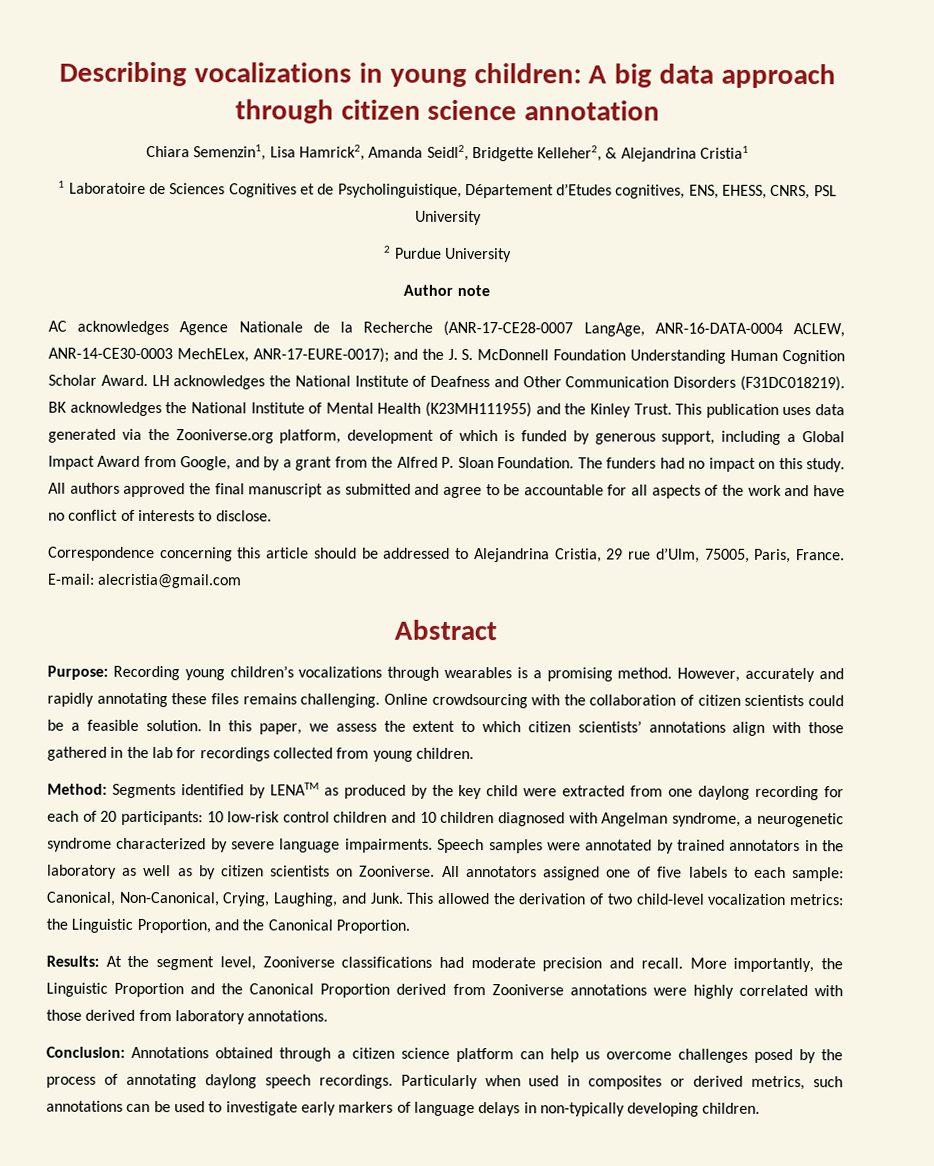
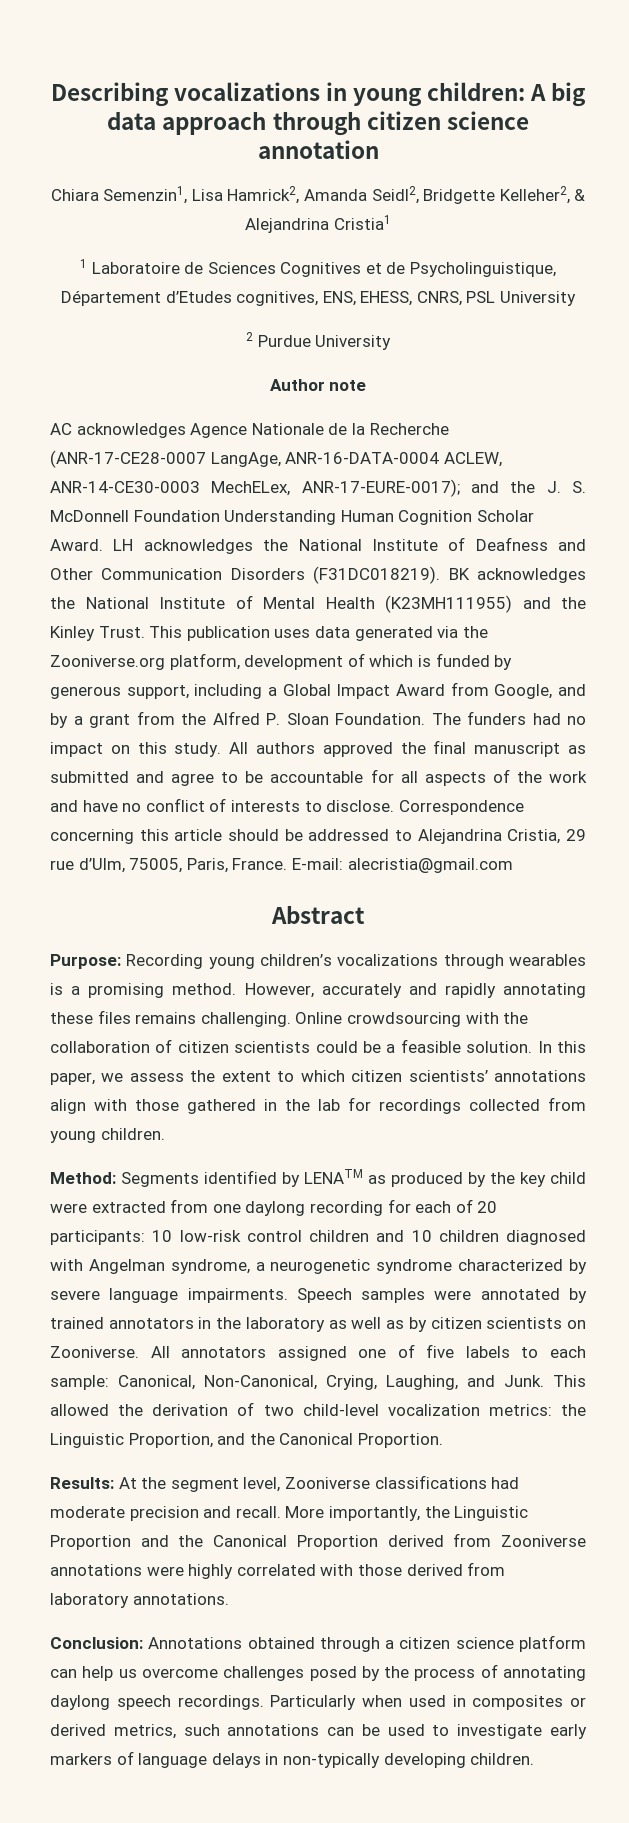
(272, 516) // -> (395, 806) none

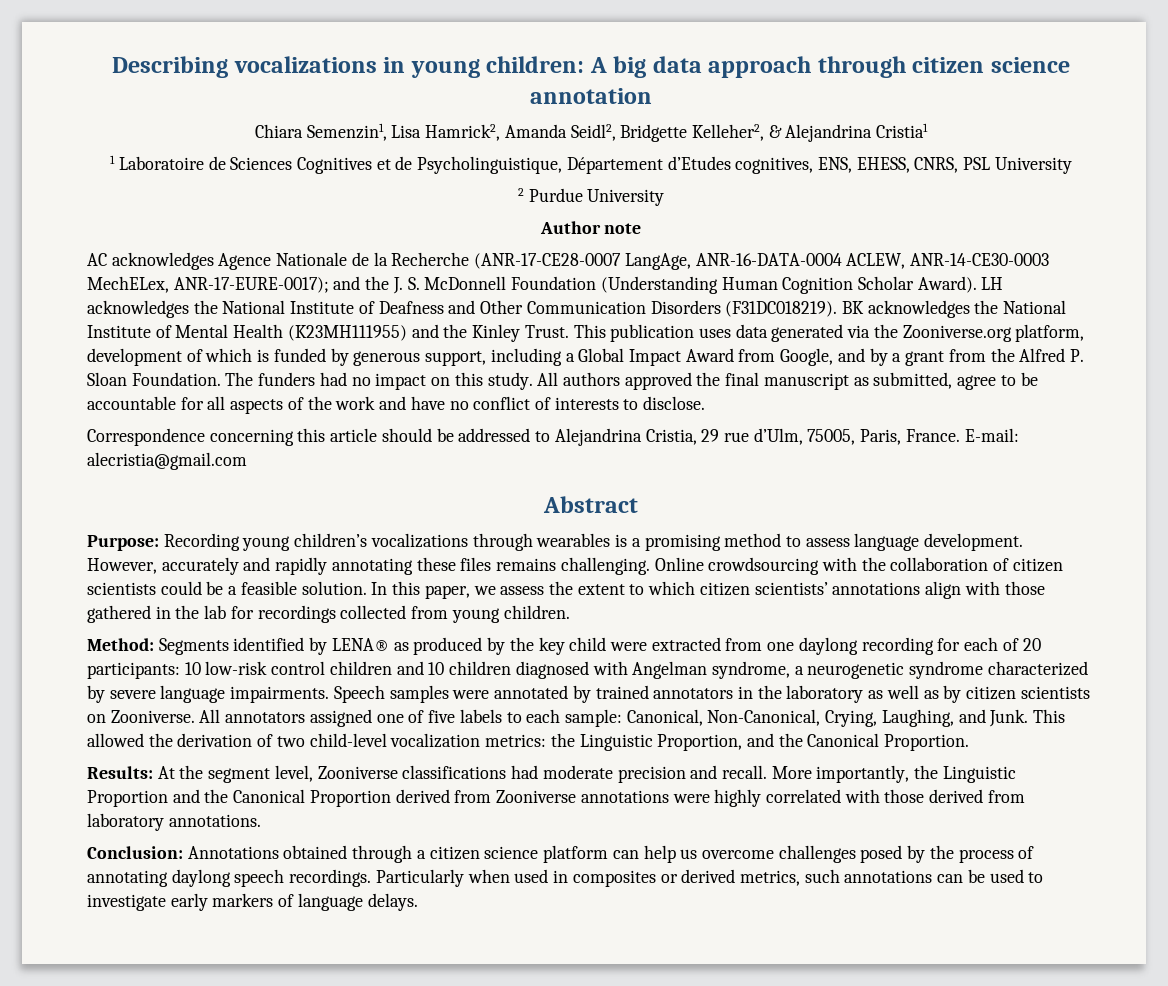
[224,510,337,525] Understanding -> [600,276,718,294] (Understanding
[50,539,103,551] Award. -> [917,276,977,293] Award).
[50,771,165,783] submitted and -> [873,372,953,389] submitted,
(395, 806) none -> (706, 403) //
[172,983,237,995] method. -> [724,533,1024,551] method to assess language development.
[304,1169,363,1184] LENATM -> [331,638,389,651] LENA®
[211,1753,535,1768] delays in non-typically developing children. -> [367,893,418,911] delays.

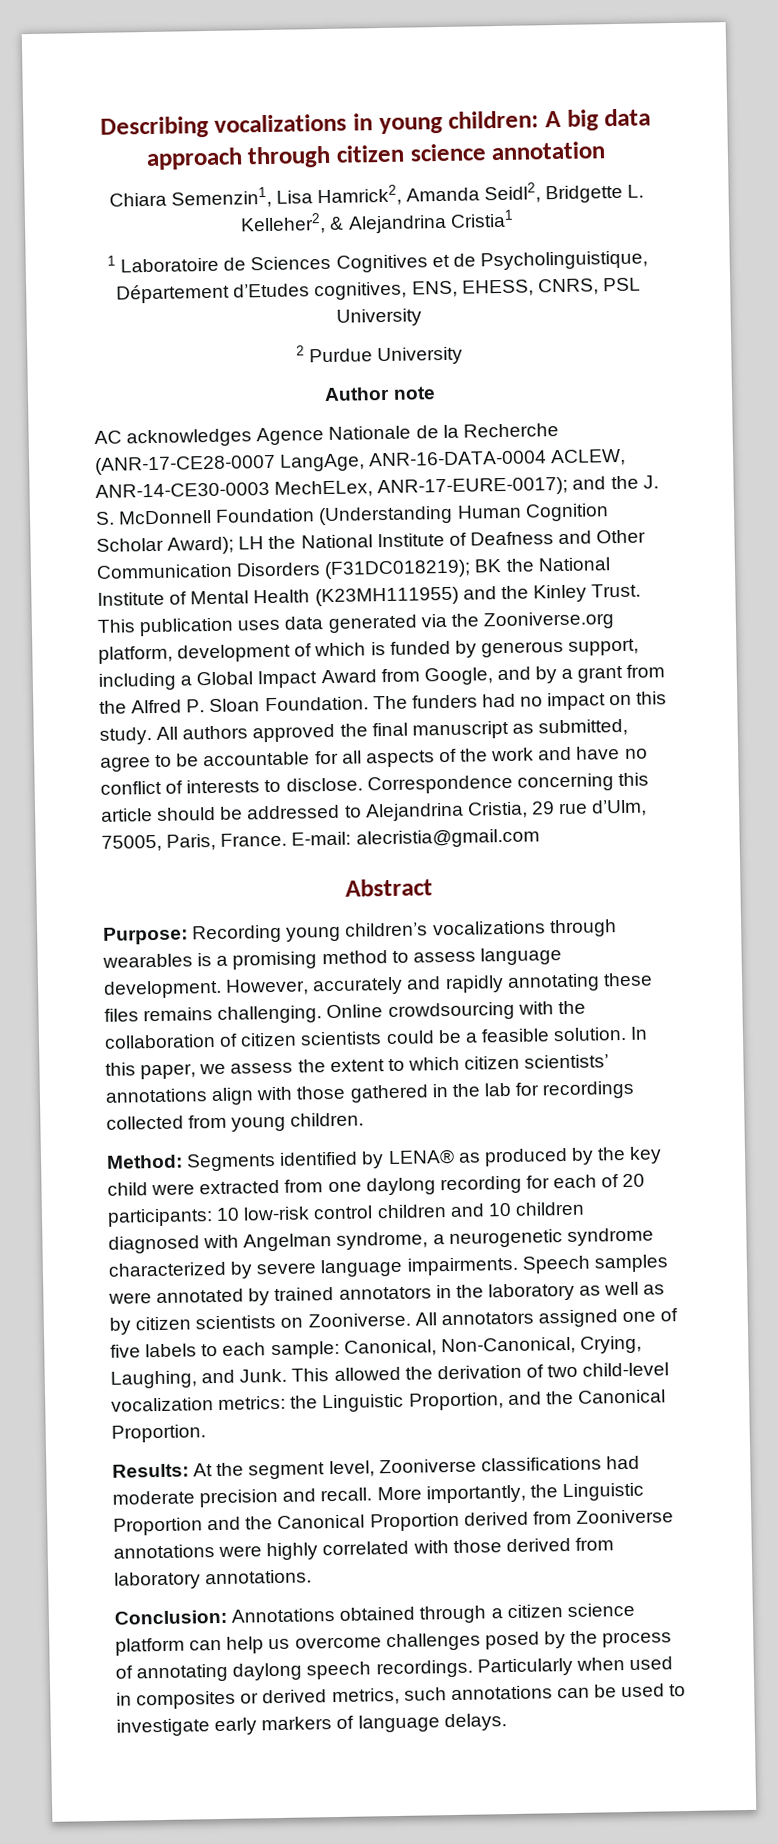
(688, 133) none -> [627,184,645,198] L.
[917,276,1004,293] [87,300,189,318] Award). LH acknowledges -> [167,536,265,555] Award); LH
[725,300,970,318] (F31DC018219). BK acknowledges -> [324,559,503,580] (F31DC018219); BK
(706, 403) // -> (363, 784) none

